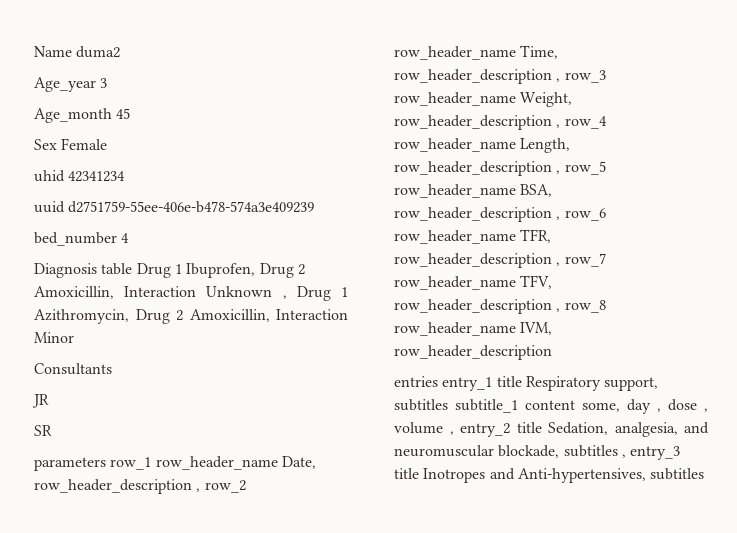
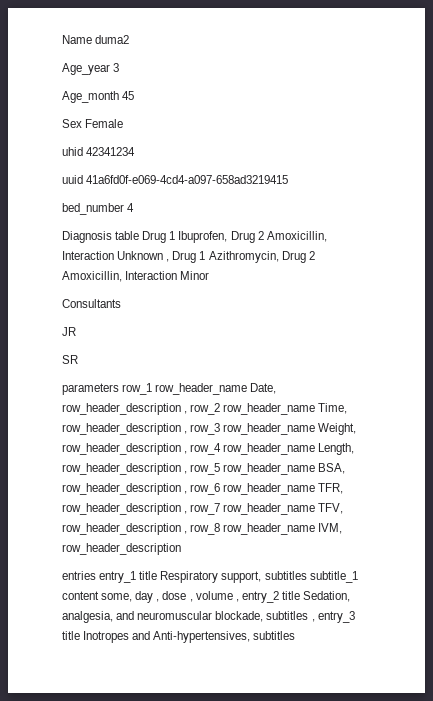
[68,201,315,213] d2751759-55ee-406e-b478-574a3e409239 -> [86,175,289,184] 41a6fd0f-e069-4cd4-a097-658ad3219415

